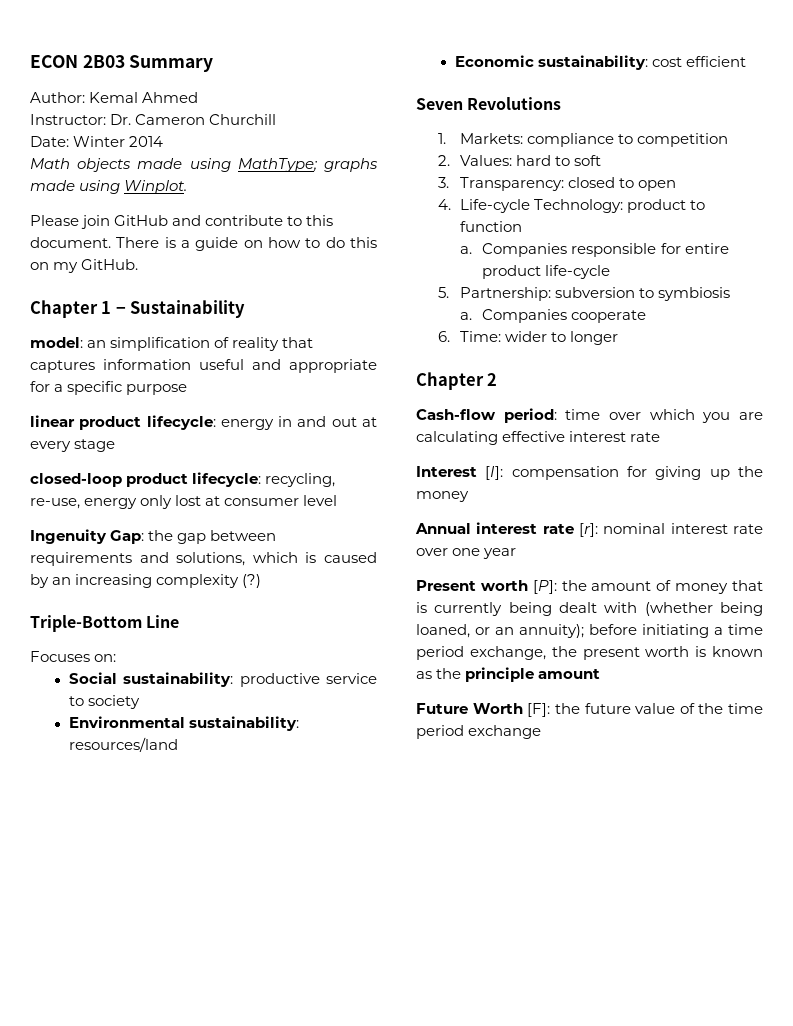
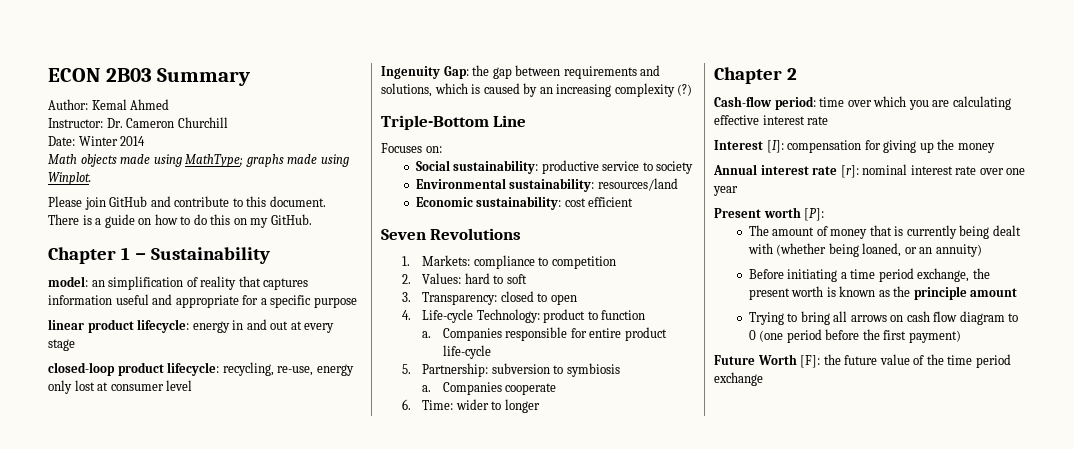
[561,580,587,591] the -> [748,225,769,236] // The
[519,624,637,638] annuity); before -> [935,244,982,257] [748,269,784,279] annuity) // Before
(601, 674) none -> [748,311,1019,325] [748,329,961,343] // Trying to bring all arrows on cash flow diagram to 0 (one period before the first payment)

